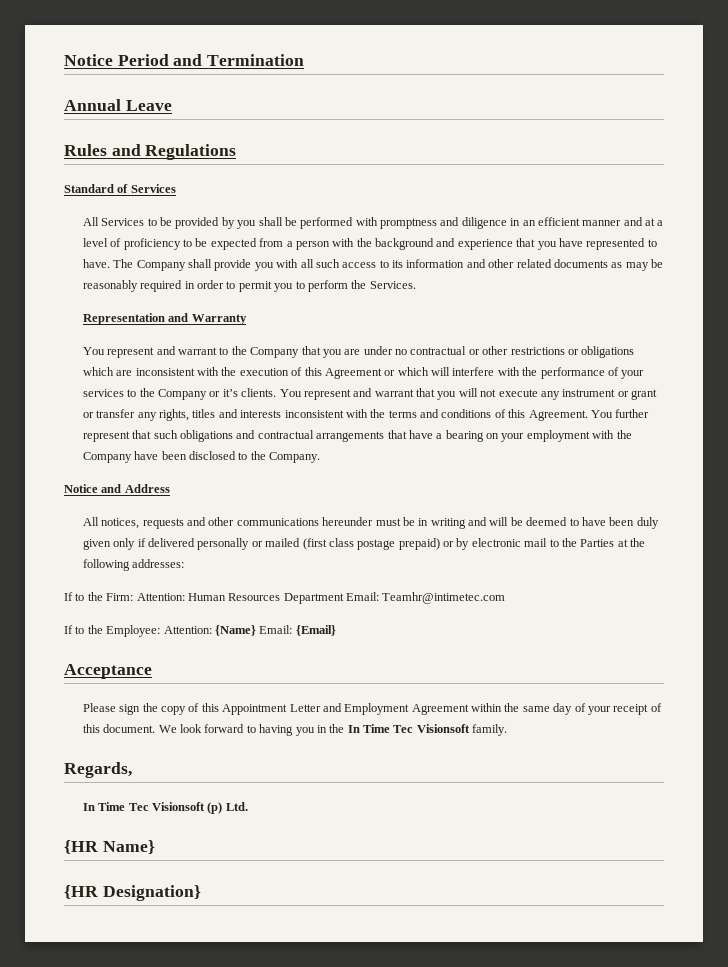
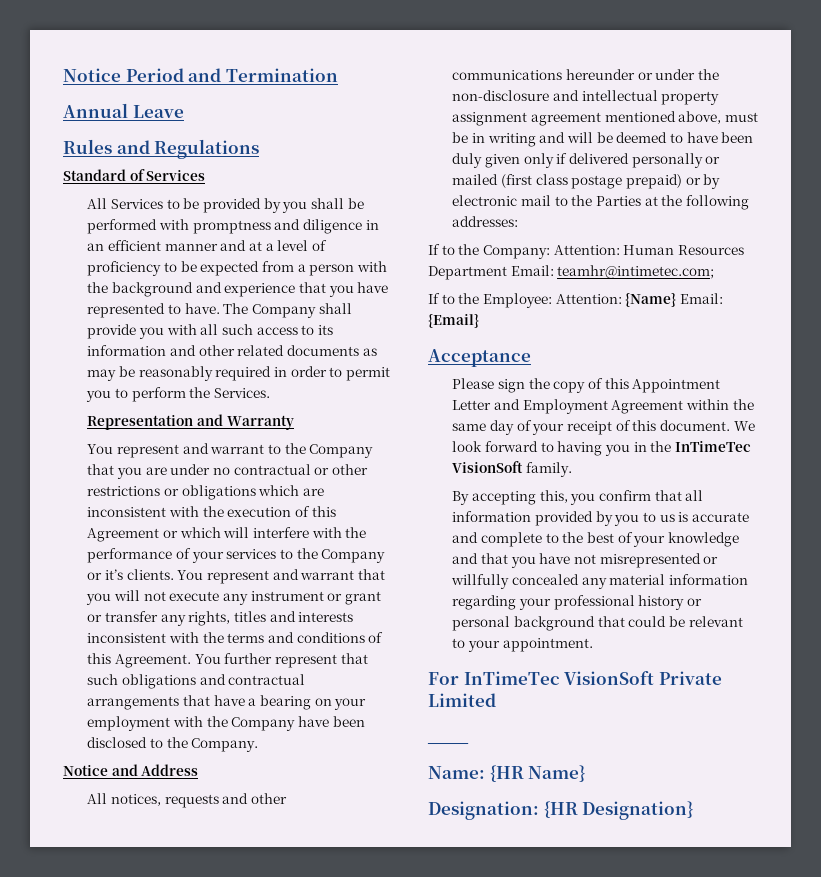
(374, 521) none -> [637,69,719,80] [452,90,720,105] [452,111,722,126] or under the non-disclosure and intellectual property assignment agreement mentioned above,
[106,593,134,601] Firm: -> [482,245,550,259] Company:
[382,592,506,604] Teamhr@intimetec.com -> [557,265,715,279] teamhr@intimetec.com;
[347,724,508,736] [64,762,132,778] [82,802,248,814] In Time Tec Visionsoft family. // Regards, // In Time Tec Visionsoft (p) Ltd. // -> [674,441,751,452] [452,461,573,477] [452,490,704,505] [452,511,749,526] [452,532,739,547] [452,553,719,568] [451,574,748,589] [452,595,702,610] [452,616,743,631] [452,638,593,652] [428,671,722,685] [428,693,496,707] [427,743,469,745] [428,766,485,779] InTimeTec VisionSoft family. // By accepting this, you confirm that all information provided by you to us is accurate and complete to the best of your knowledge and that you have not misrepresented or willfully concealed any material information regarding your professional history or personal background that could be relevant to your appointment. // For InTimeTec VisionSoft Private Limited // ____ // Name:
(155, 847) none -> [428,801,539,820] Designation:

